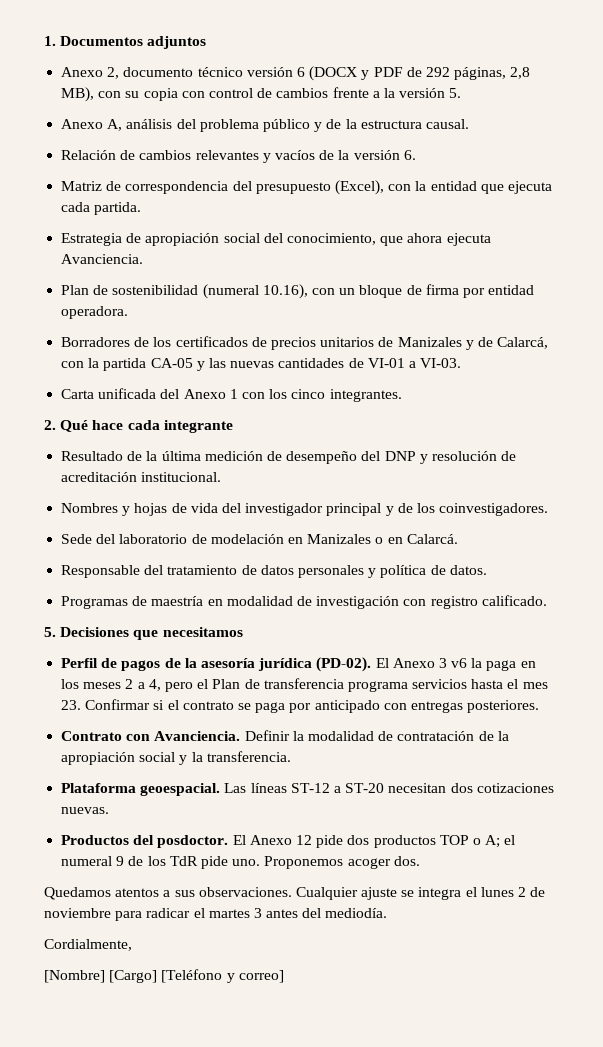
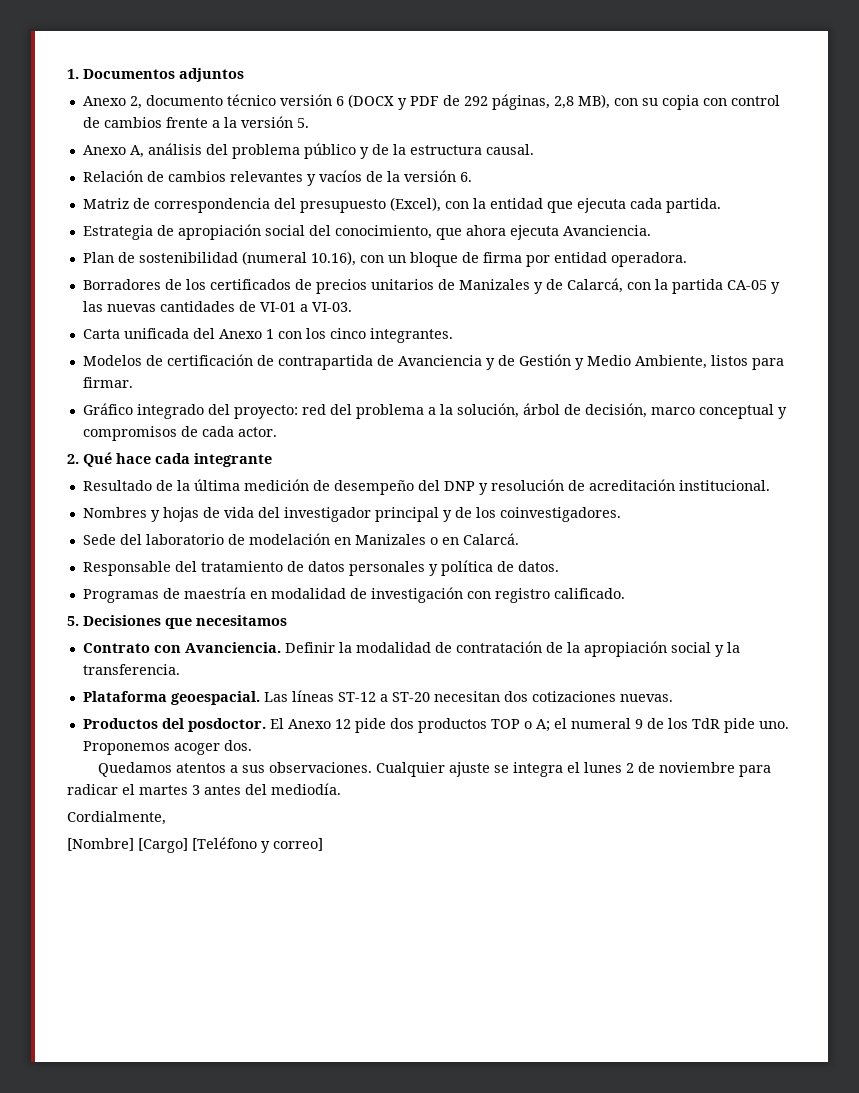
(402, 395) none -> [82,354,784,370] [82,377,133,388] [82,403,787,419] [82,426,277,441] // Modelos de certificación de contrapartida de Avanciencia y de Gestión y Medio Ambiente, listos para firmar. // Gráfico integrado del proyecto: red del problema a la solución, árbol de decisión, marco conceptual y compromisos de cada actor.
[61,657,536,672] [61,678,548,692] [61,699,540,713] // Perfil de pagos de la asesoría jurídica (PD-02). El Anexo 3 v6 la paga en los meses 2 a 4, pero el Plan de transferencia programa servicios hasta el mes 23. Confirmar si el contrato se paga por anticipado con entregas posteriores. -> (287, 620) none

